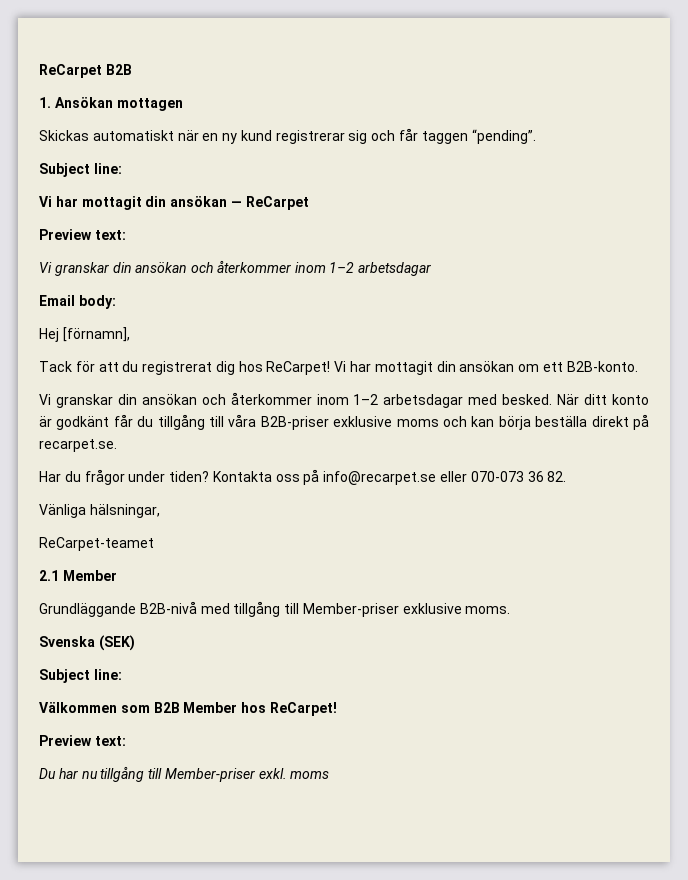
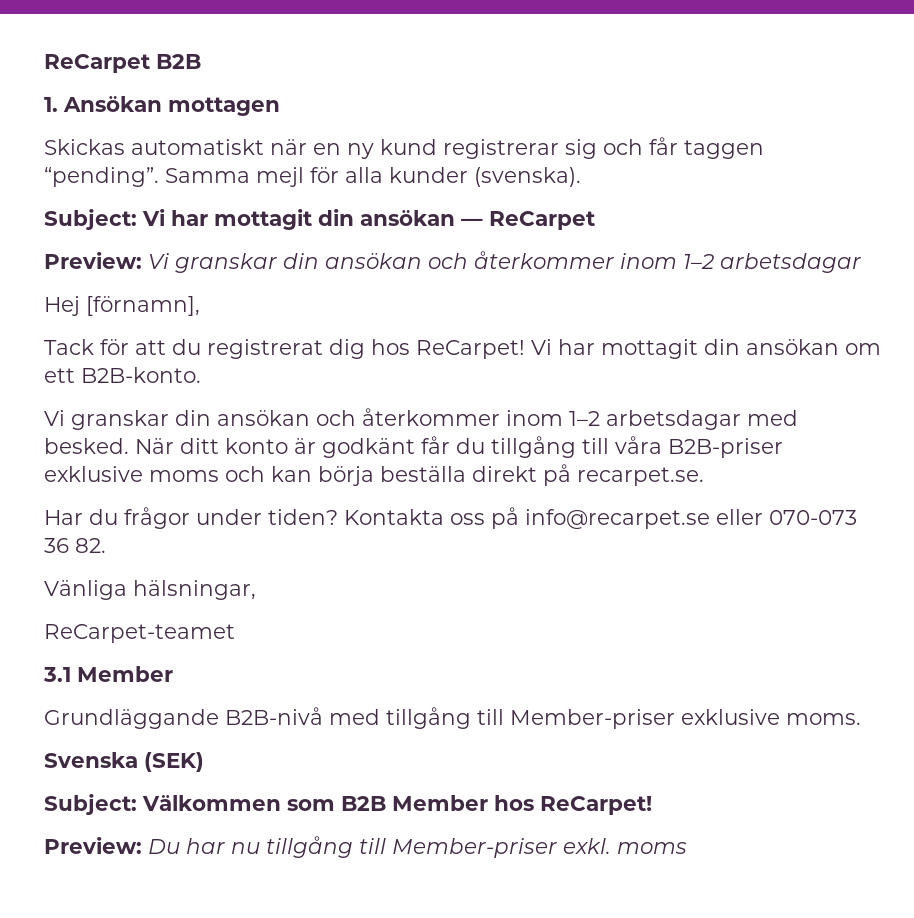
[39,163,122,177] // Subject line: // -> [165,167,581,187] [44,209,137,230] Samma mejl för alla kunder (svenska). // Subject:
[39,229,126,240] [39,260,432,276] [39,295,116,309] Preview text: // Vi granskar din ansökan och återkommer inom 1–2 arbetsdagar // Email body: -> [44,251,861,273] Preview: Vi granskar din ansökan och återkommer inom 1–2 arbetsdagar
[39,570,59,581] 2.1 -> [43,667,71,682] 3.1
[39,669,122,683] Subject line: // -> [44,794,137,815] Subject:
[39,735,126,746] Preview text: // -> [44,837,142,854] Preview:

